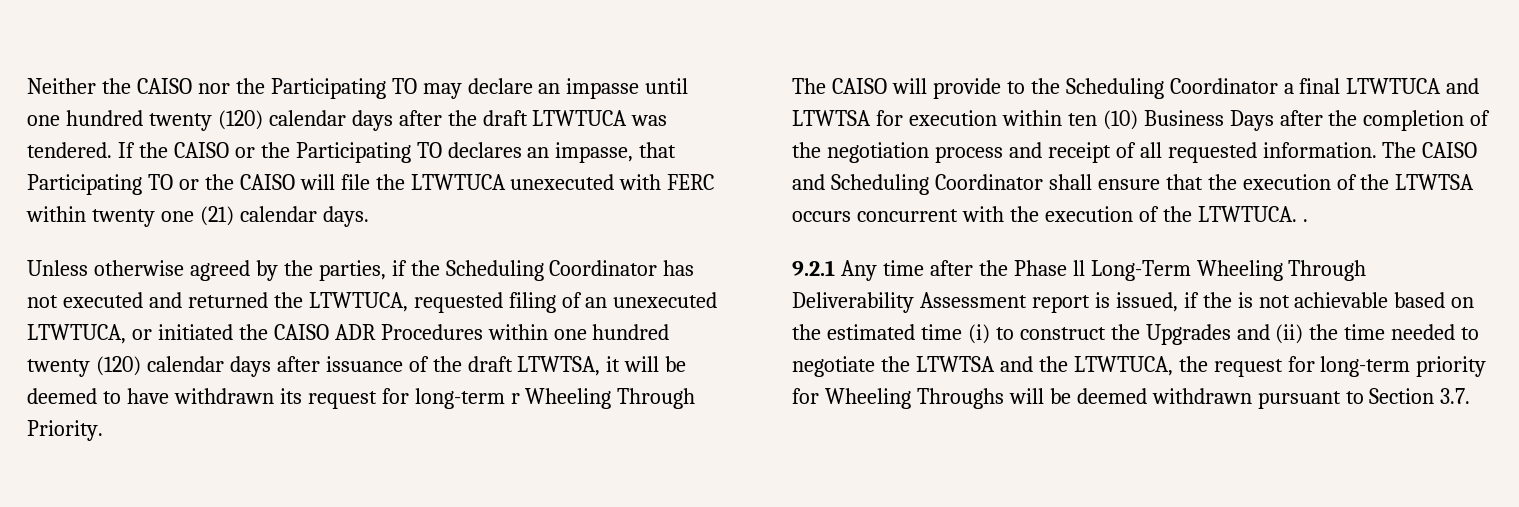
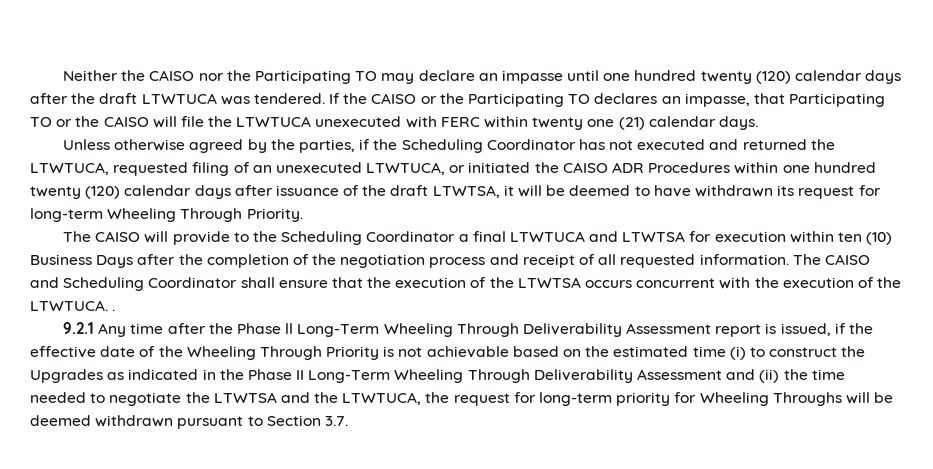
[510,393,520,404] r -> (103, 215) none
(1232, 300) none -> [30,346,380,360] effective date of the Wheeling Through Priority
(1231, 334) none -> [107,369,723,383] as indicated in the Phase II Long-Term Wheeling Through Deliverability Assessment

